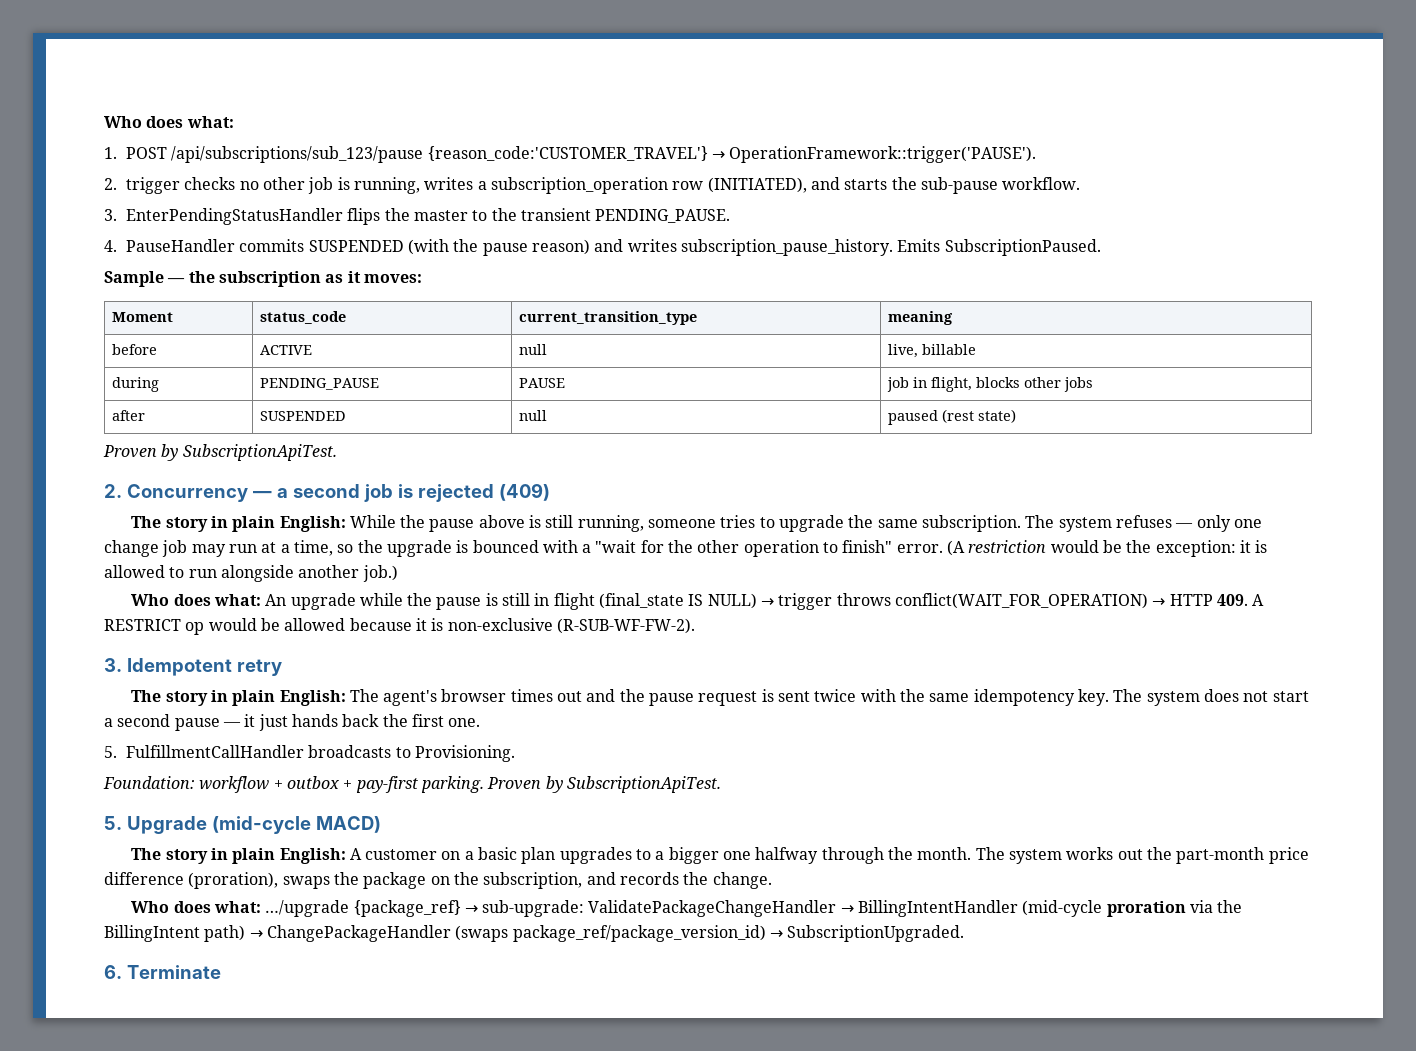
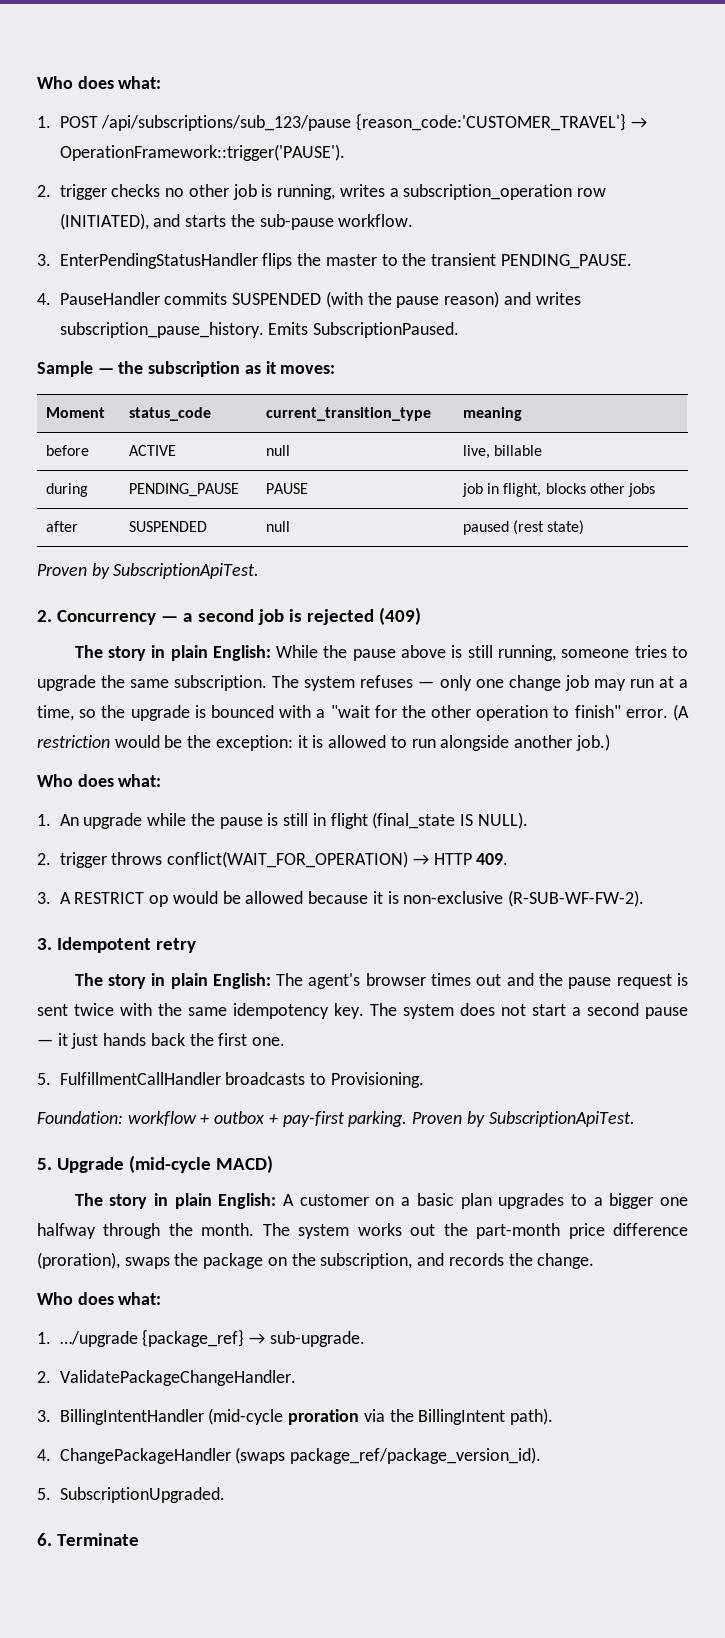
(261, 600) none -> [37,814,51,826] // 1.
[707,593,775,609] NULL) → -> [477,812,528,829] [37,853,51,865] NULL). // 2.
(1248, 600) none -> [37,892,51,904] // 3.
(261, 907) none -> [37,1332,51,1344] // 1.
[482,900,854,917] sub-upgrade: ValidatePackageChangeHandler → -> [269,1331,365,1347] [37,1370,296,1386] [37,1410,51,1422] sub-upgrade. // 2. ValidatePackageChangeHandler. // 3.
[204,925,783,942] path) → ChangePackageHandler (swaps package_ref/package_version_id) → -> [510,1408,554,1425] [37,1447,542,1464] [37,1488,51,1500] path). // 4. ChangePackageHandler (swaps package_ref/package_version_id). // 5.

